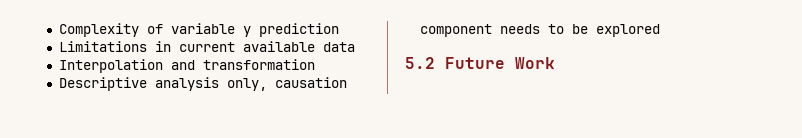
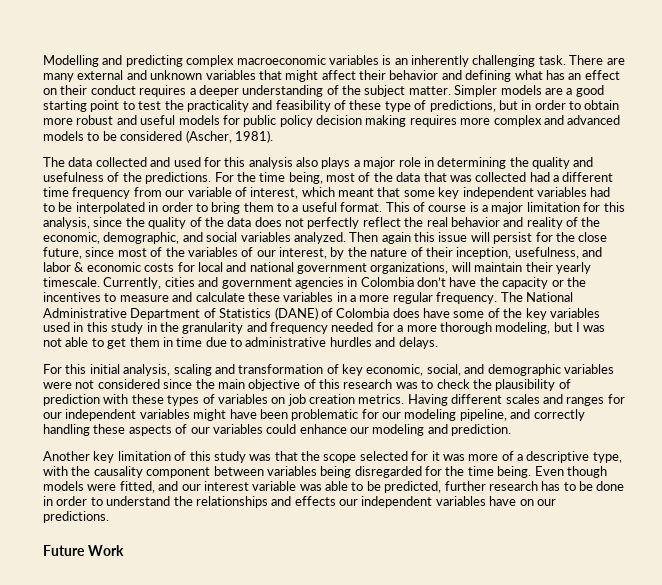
[58,23,339,37] [58,41,355,52] [58,59,315,73] [58,77,347,91] [419,24,660,37] [405,57,435,69] Complexity of variable y prediction // Limitations in current available data // Interpolation and transformation // Descriptive analysis only, causation component needs to be explored // 5.2 -> [43,55,625,67] [43,70,620,82] [43,85,604,97] [43,100,620,112] [43,115,621,127] [43,130,273,143] [43,157,594,169] [43,172,614,184] [43,187,611,199] [43,202,625,214] [43,217,601,229] [43,232,608,244] [43,247,602,259] [43,262,591,274] [43,277,586,289] [43,292,573,304] [43,307,600,320] [43,322,606,334] [43,337,438,349] [43,364,614,376] [43,379,571,391] [43,394,625,406] [43,409,585,421] [43,424,512,436] [43,451,622,463] [43,466,607,478] [43,481,625,493] [43,496,556,508] [43,511,109,523] Modelling and predicting complex macroeconomic variables is an inherently challenging task. There are many external and unknown variables that might affect their behavior and defining what has an effect on their conduct requires a deeper understanding of the subject matter. Simpler models are a good starting point to test the practicality and feasibility of these type of predictions, but in order to obtain more robust and useful models for public policy decision making requires more complex and advanced models to be considered (Ascher, 1981). // The data collected and used for this analysis also plays a major role in determining the quality and usefulness of the predictions. For the time being, most of the data that was collected had a different time frequency from our variable of interest, which meant that some key independent variables had to be interpolated in order to bring them to a useful format. This of course is a major limitation for this analysis, since the quality of the data does not perfectly reflect the real behavior and reality of the economic, demographic, and social variables analyzed. Then again this issue will persist for the close future, since most of the variables of our interest, by the nature of their inception, usefulness, and labor & economic costs for local and national government organizations, will maintain their yearly timescale. Currently, cities and government agencies in Colombia don’t have the capacity or the incentives to measure and calculate these variables in a more regular frequency. The National Administrative Department of Statistics (DANE) of Colombia does have some of the key variables used in this study in the granularity and frequency needed for a more thorough modeling, but I was not able to get them in time due to administrative hurdles and delays. // For this initial analysis, scaling and transformation of key economic, social, and demographic variables were not considered since the main objective of this research was to check the plausibility of prediction with these types of variables on job creation metrics. Having different scales and ranges for our independent variables might have been problematic for our modeling pipeline, and correctly handling these aspects of our variables could enhance our modeling and prediction. // Another key limitation of this study was that the scope selected for it was more of a descriptive type, with the causality component between variables being disregarded for the time being. Even though models were fitted, and our interest variable was able to be predicted, further research has to be done in order to understand the relationships and effects our independent variables have on our predictions. //

